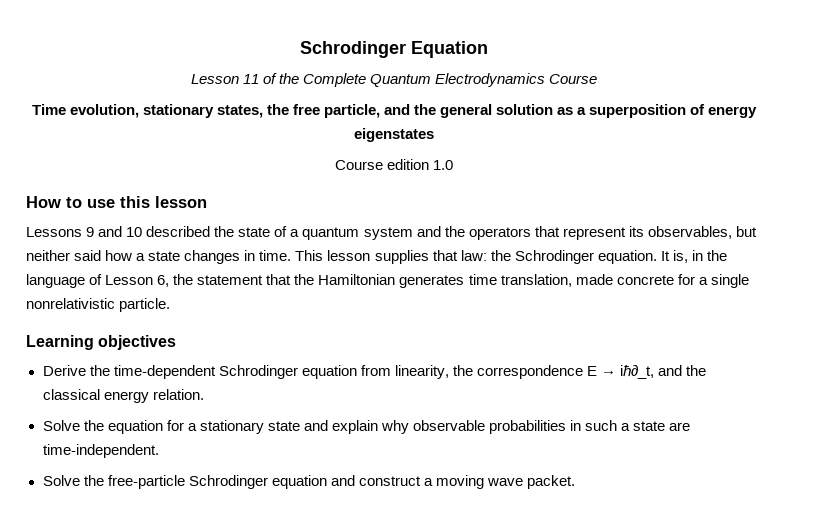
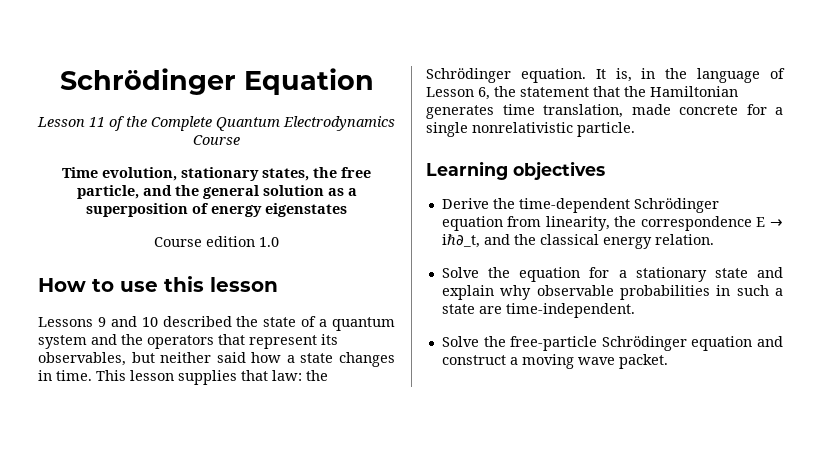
[300,41,406,58] Schrodinger -> [59,68,236,95] Schrödinger
[514,250,594,264] Schrodinger -> [426,68,511,83] Schrödinger
[218,365,298,379] Schrodinger -> [633,198,719,213] Schrödinger
[188,475,268,489] Schrodinger -> [601,336,687,351] Schrödinger

